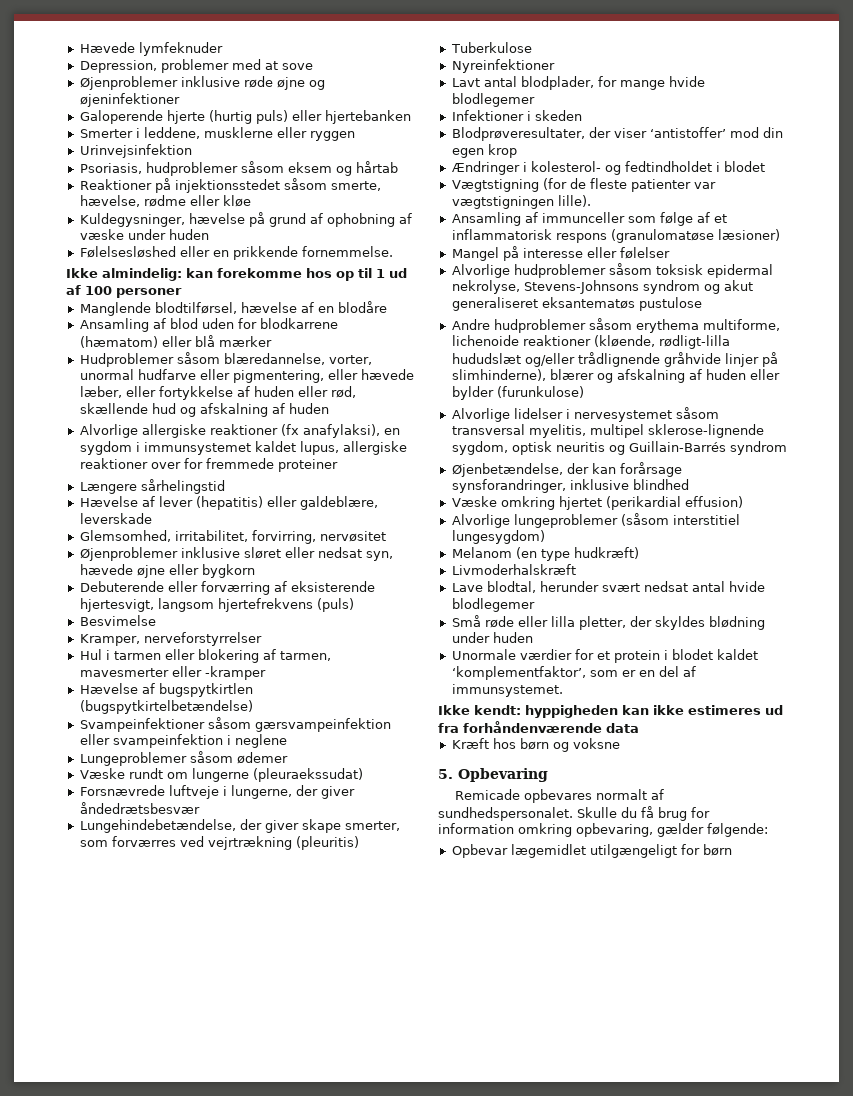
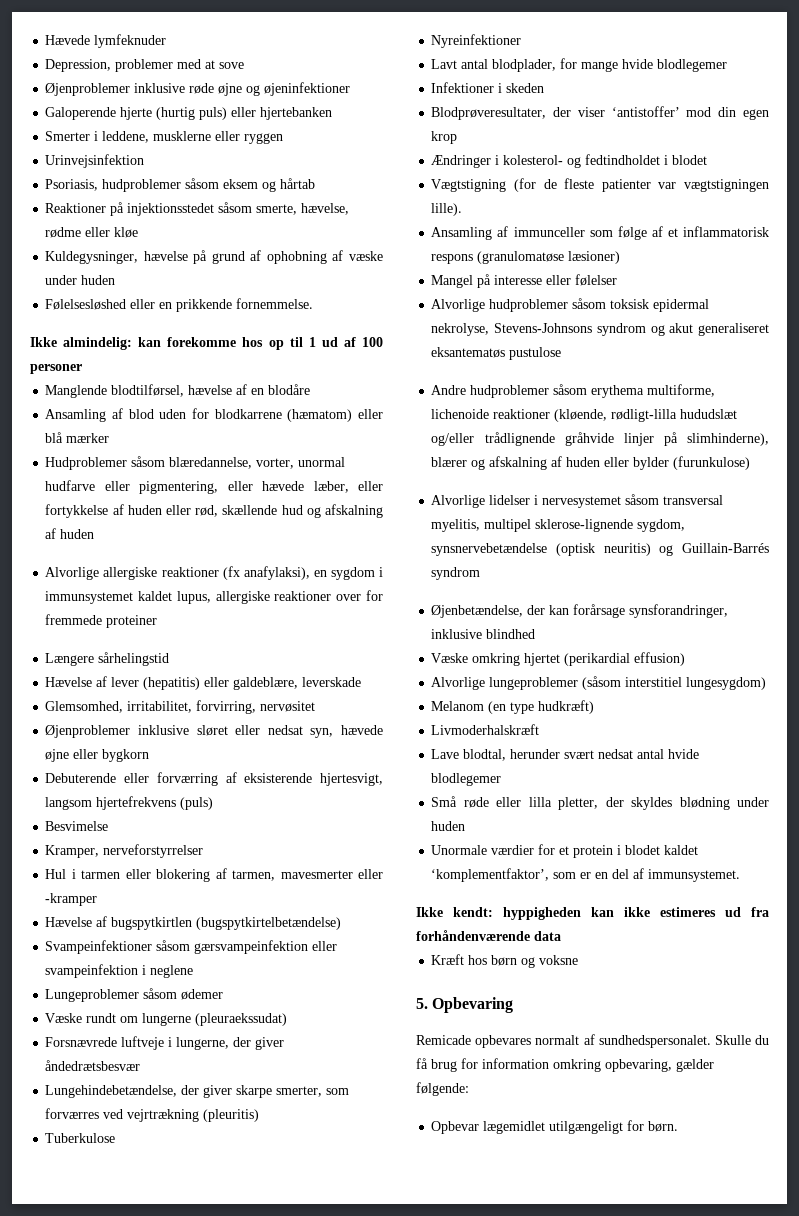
[301,819,341,833] skape -> [236,1085,273,1098] skarpe
[511,441,605,455] optisk neuritis -> [431,543,651,556] synsnervebetændelse (optisk neuritis)
[702,844,732,856] børn -> [648,1121,679,1132] børn.

